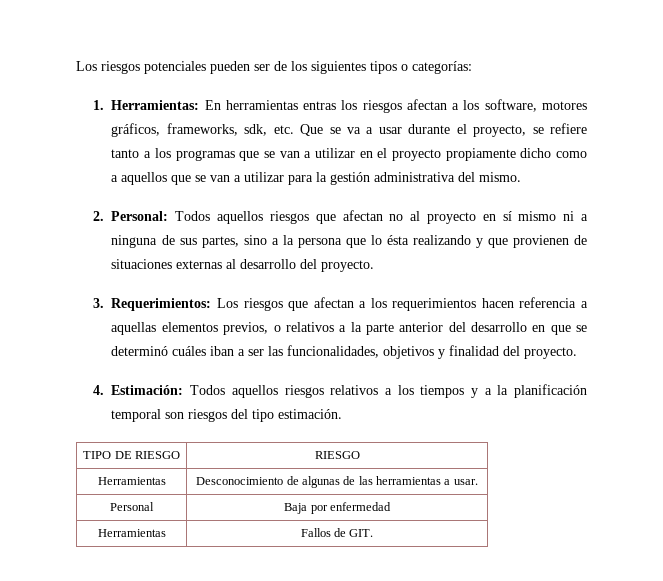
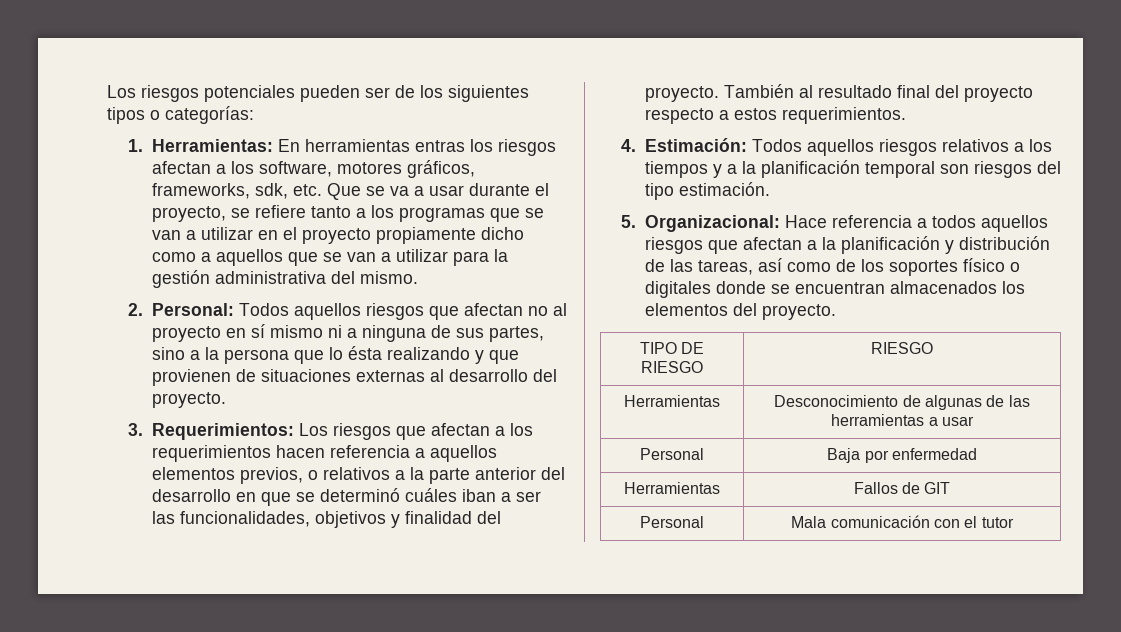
[111,322,157,335] aquellas -> [429,445,497,462] aquellos
(578, 353) none -> [723,84,1033,102] [644,107,906,124] También al resultado final del proyecto respecto a estos requerimientos.
(343, 414) none -> [620,215,1048,232] [644,236,1050,254] [644,258,1020,276] [644,281,1025,298] [644,303,836,320] // 5. Organizacional: Hace referencia a todos aquellos riesgos que afectan a la planificación y distribución de las tareas, así como de los soportes físico o digitales donde se encuentran almacenados los elementos del proyecto.
[453,479,478,485] usar. -> [941,416,974,426] usar
[349,529,374,537] GIT. -> [924,482,951,494] [640,516,704,528] [791,515,1014,528] GIT // Personal | Mala comunicación con el tutor

